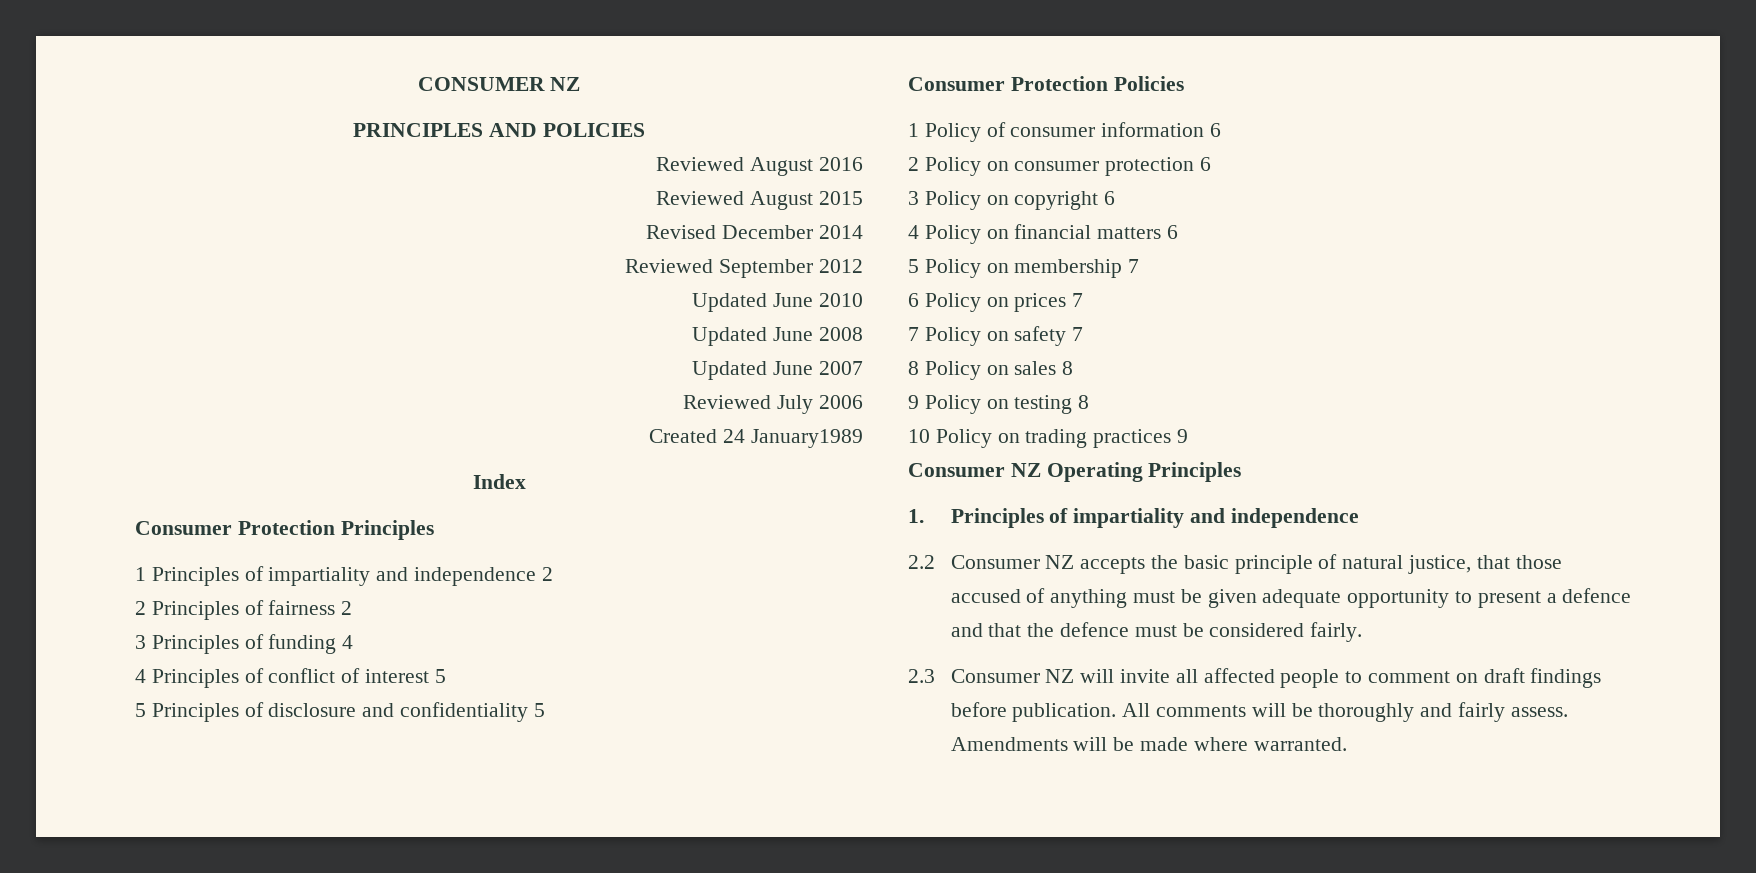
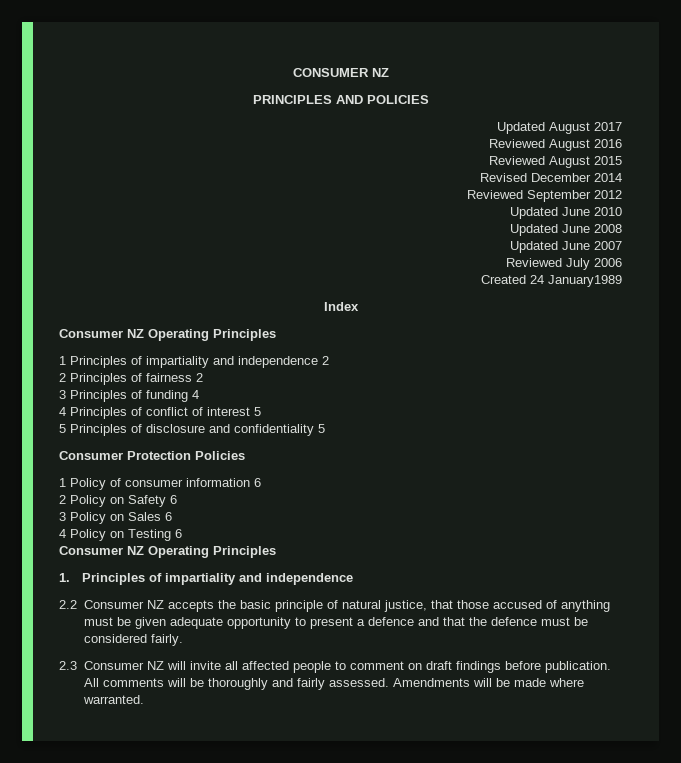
(645, 130) none -> [497,122,622,134] // Updated August 2017
[237,520,335,535] Protection -> [127,329,209,341] NZ Operating
[1014,157,1195,176] consumer protection -> [128,495,166,507] Safety
[1014,191,1099,210] copyright -> [128,512,161,521] Sales
[1014,224,1179,239] [908,259,1140,278] [908,293,1084,312] [908,326,1084,346] [908,361,1074,380] [908,395,1090,414] [908,429,1189,448] financial matters 6 // 5 Policy on membership 7 // 6 Policy on prices 7 // 7 Policy on safety 7 // 8 Policy on sales 8 // 9 Policy on testing 8 // 10 Policy on trading practices 9 -> [128,529,182,541] Testing 6
[1510,707,1568,717] assess. -> [328,678,389,687] assessed.

